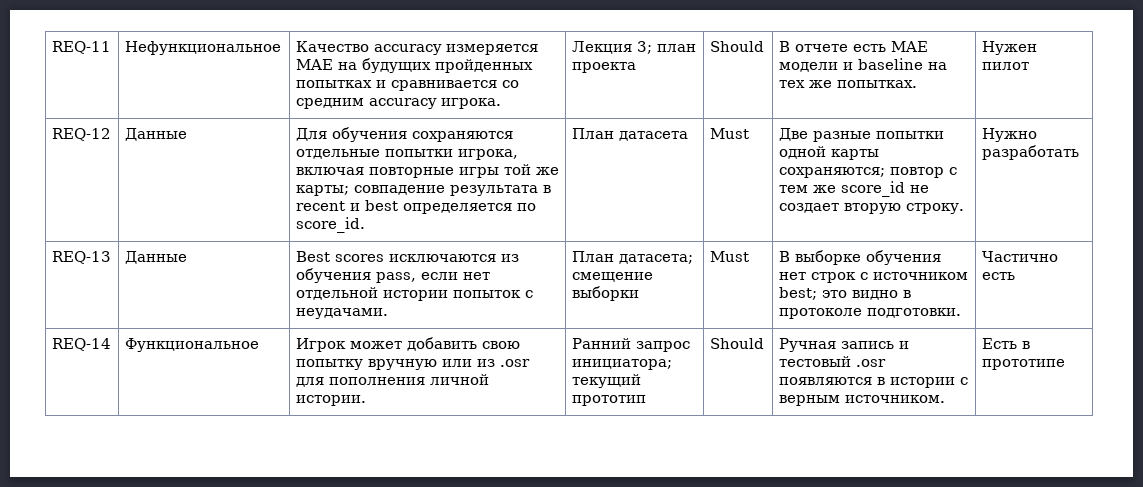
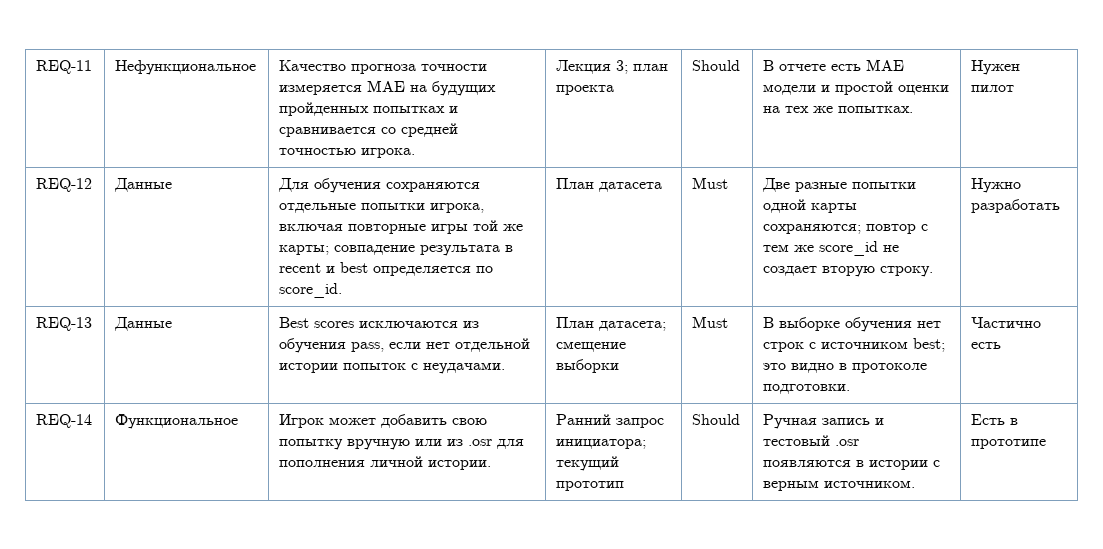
[373,44,442,55] accuracy -> [351,64,488,74] прогноза точности
[295,98,437,109] средним accuracy -> [401,123,459,137] [279,148,357,155] средней точностью
[857,58,923,70] baseline -> [835,81,950,95] простой оценки

